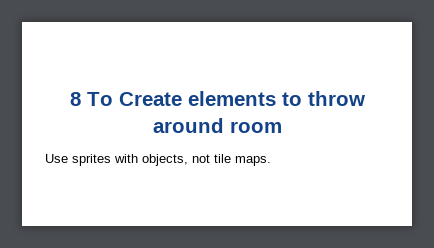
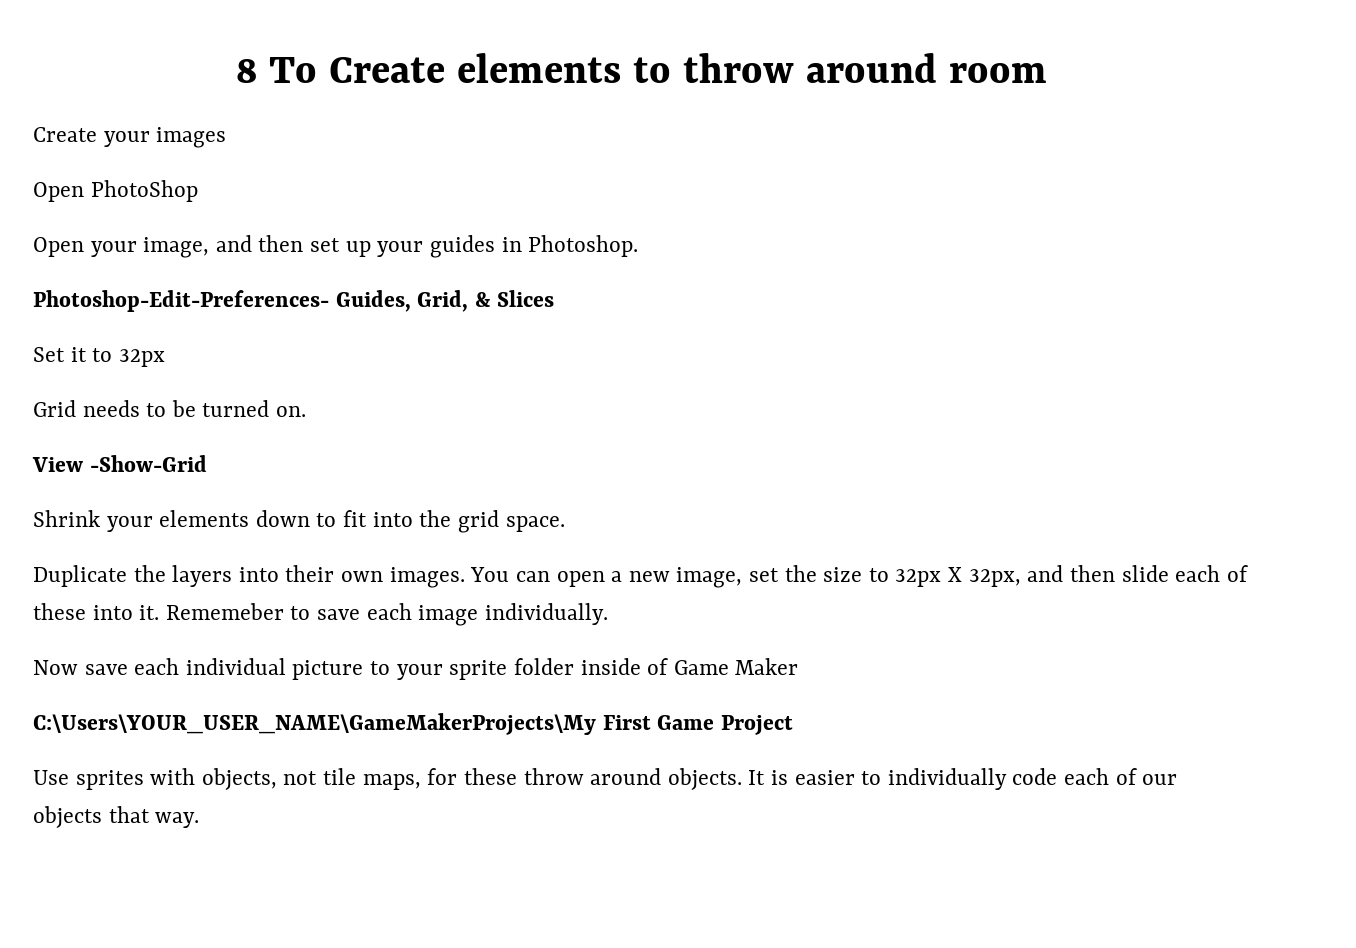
(282, 127) none -> [33,127,227,148] [33,180,198,202] [33,235,639,258] [33,290,555,312] [33,347,165,367] [33,400,307,417] [32,455,207,472] [33,510,565,533] [33,565,1248,588] [33,603,608,626] [33,658,799,680] [33,713,793,735] // Create your images // Open PhotoShop // Open your image, and then set up your guides in Photoshop. // Photoshop-Edit-Preferences- Guides, Grid, & Slices // Set it to 32px // Grid needs to be turned on. // View -Show-Grid // Shrink your elements down to fit into the grid space. // Duplicate the layers into their own images. You can open a new image, set the size to 32px X 32px, and then slide each of these into it. Rememeber to save each image individually. // Now save each individual picture to your sprite folder inside of Game Maker // C:\Users\YOUR_USER_NAME\GameMakerProjects\My First Game Project
[235,156,271,166] maps. -> [362,768,1178,790] [33,806,200,828] maps, for these throw around objects. It is easier to individually code each of our objects that way.

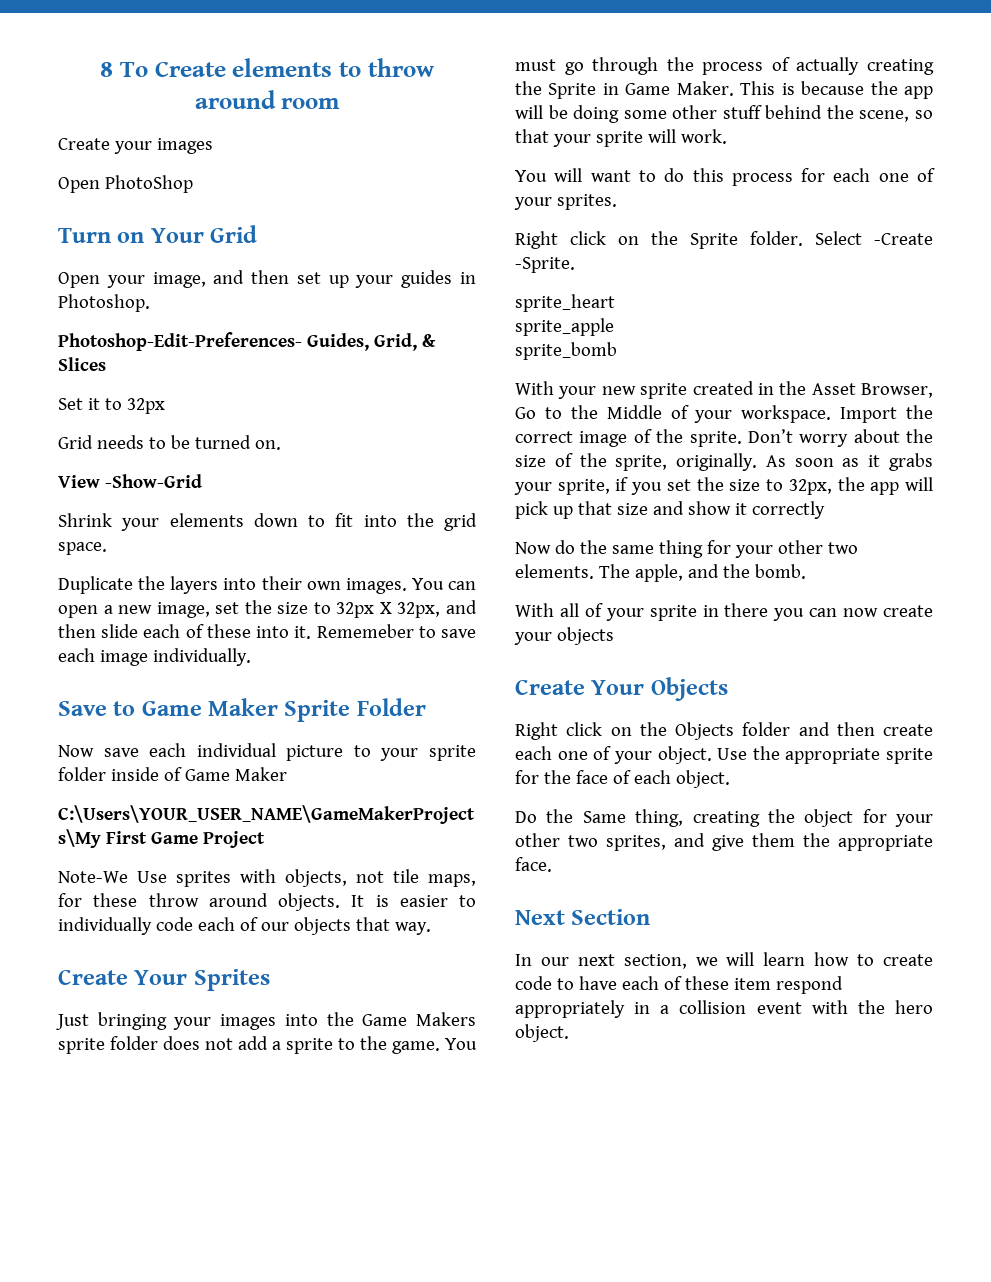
(198, 191) none -> [58,225,258,243] // Turn on Your Grid
(608, 614) none -> [58,698,426,722] // Save to Game Maker Sprite Folder
(793, 725) none -> [58,871,128,883] Note-We
(200, 820) none -> [58,969,270,991] [56,1012,477,1030] [58,1036,477,1054] [515,57,934,75] [515,81,933,99] [515,105,933,123] [515,129,727,147] [515,168,935,186] [514,194,617,210] [515,231,933,249] [515,257,575,273] [515,294,615,312] [515,318,614,336] [515,342,617,360] [515,381,933,399] [515,405,933,423] [515,429,933,447] [515,453,933,471] [514,477,933,495] [515,501,825,519] [515,540,858,558] [515,564,806,582] [515,603,933,621] [514,627,614,645] [515,677,728,701] [515,722,933,740] [515,746,933,764] [515,770,730,788] [515,809,933,827] [515,833,933,851] [515,857,552,872] [515,909,651,925] [515,952,934,969] [515,976,843,994] [515,1000,933,1018] [515,1024,569,1042] // Create Your Sprites // Just bringing your images into the Game Makers sprite folder does not add a sprite to the game. You must go through the process of actually creating the Sprite in Game Maker. This is because the app will be doing some other stuff behind the scene, so that your sprite will work. // You will want to do this process for each one of your sprites. // Right click on the Sprite folder. Select -Create -Sprite. // sprite_heart // sprite_apple // sprite_bomb // With your new sprite created in the Asset Browser, Go to the Middle of your workspace. Import the correct image of the sprite. Don’t worry about the size of the sprite, originally. As soon as it grabs your sprite, if you set the size to 32px, the app will pick up that size and show it correctly // Now do the same thing for your other two elements. The apple, and the bomb. // With all of your sprite in there you can now create your objects // Create Your Objects // Right click on the Objects folder and then create each one of your object. Use the appropriate sprite for the face of each object. // Do the Same thing, creating the object for your other two sprites, and give them the appropriate face. // Next Section // In our next section, we will learn how to create code to have each of these item respond appropriately in a collision event with the hero object.

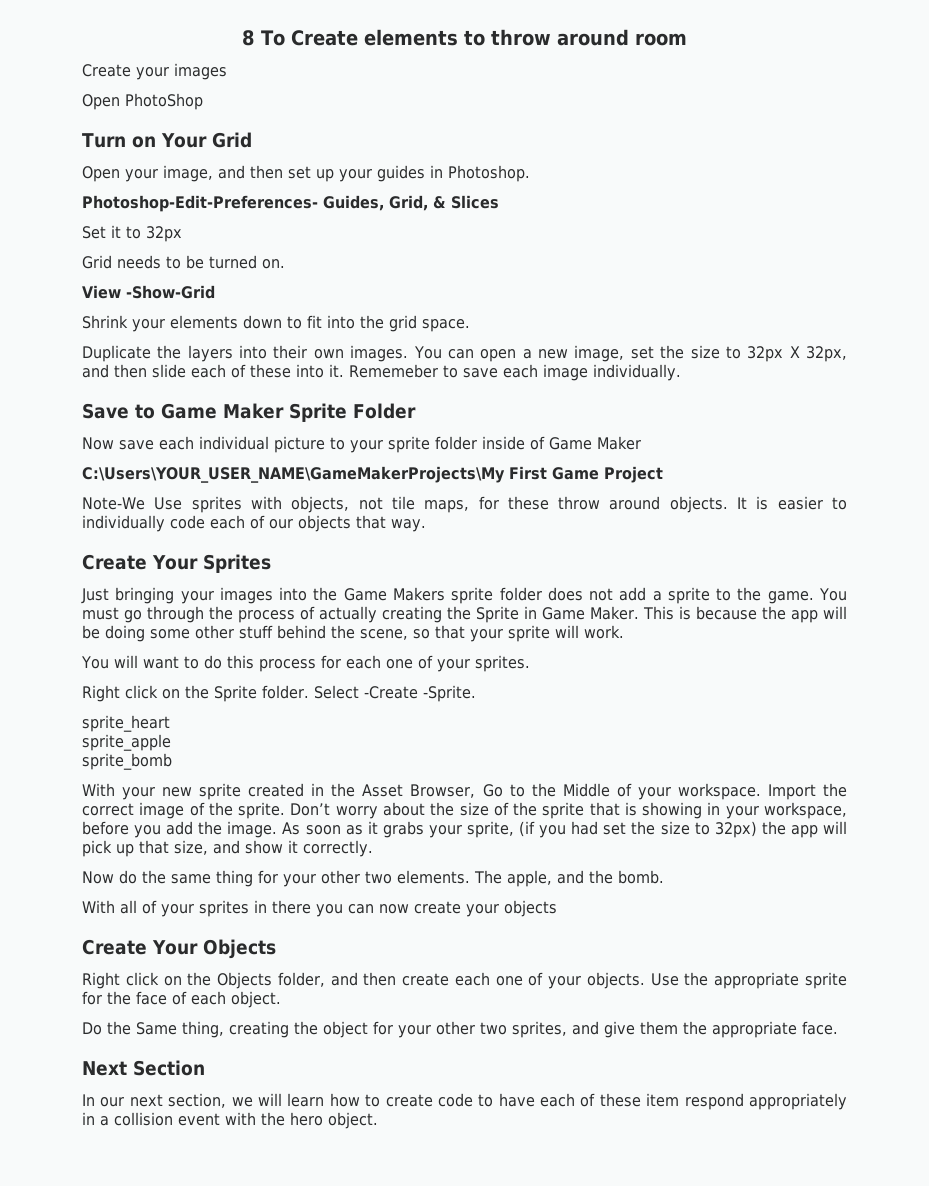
[615,453,758,471] sprite, originally. -> [542,802,848,819] [82,821,278,838] sprite that is showing in your workspace, before you add the image.
[615,477,832,495] if you set the size to 32px, -> [519,821,757,838] (if you had set the size to 32px)
[616,503,648,515] size -> [174,840,208,855] size,
[751,501,825,519] correctly -> [303,840,373,857] correctly.
[649,605,697,621] sprite -> [199,900,249,917] sprites
[742,722,791,736] folder -> [277,972,325,987] folder,
[657,746,712,764] object. -> [586,972,645,989] objects.

